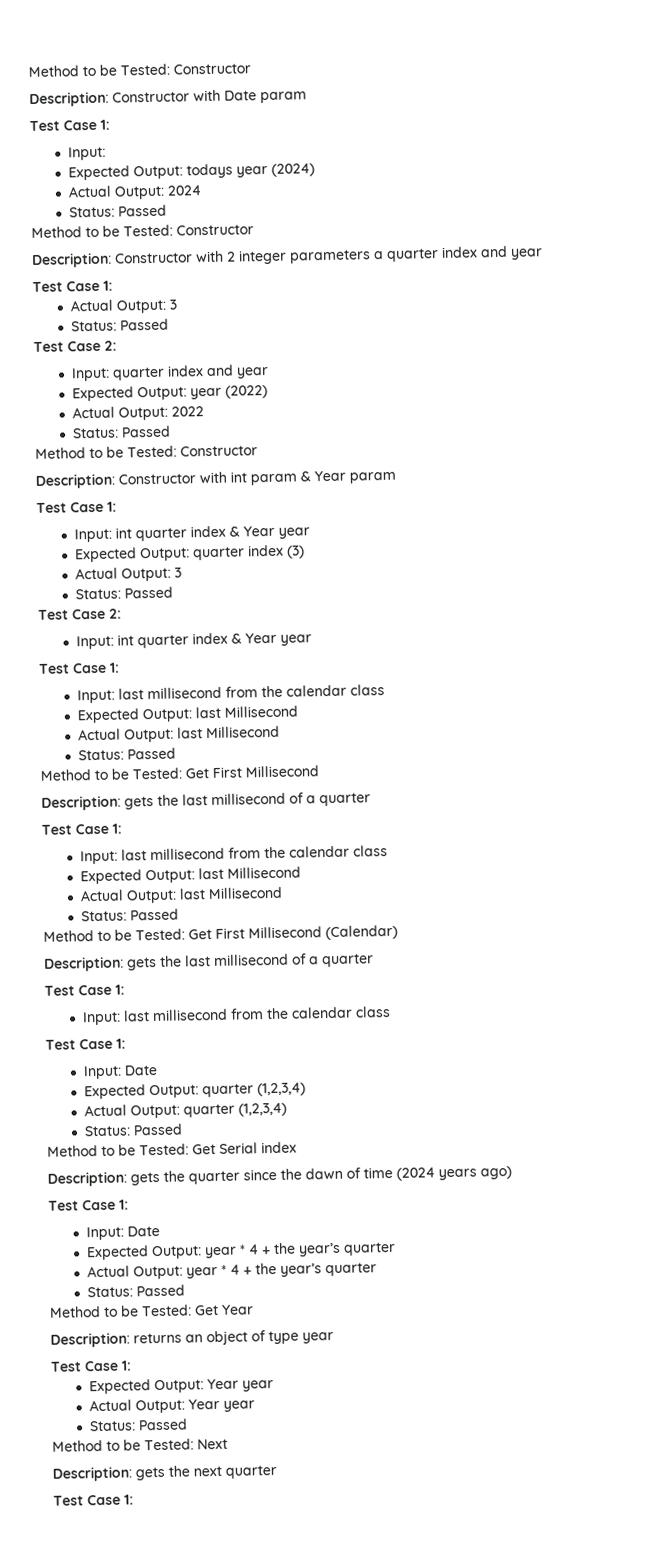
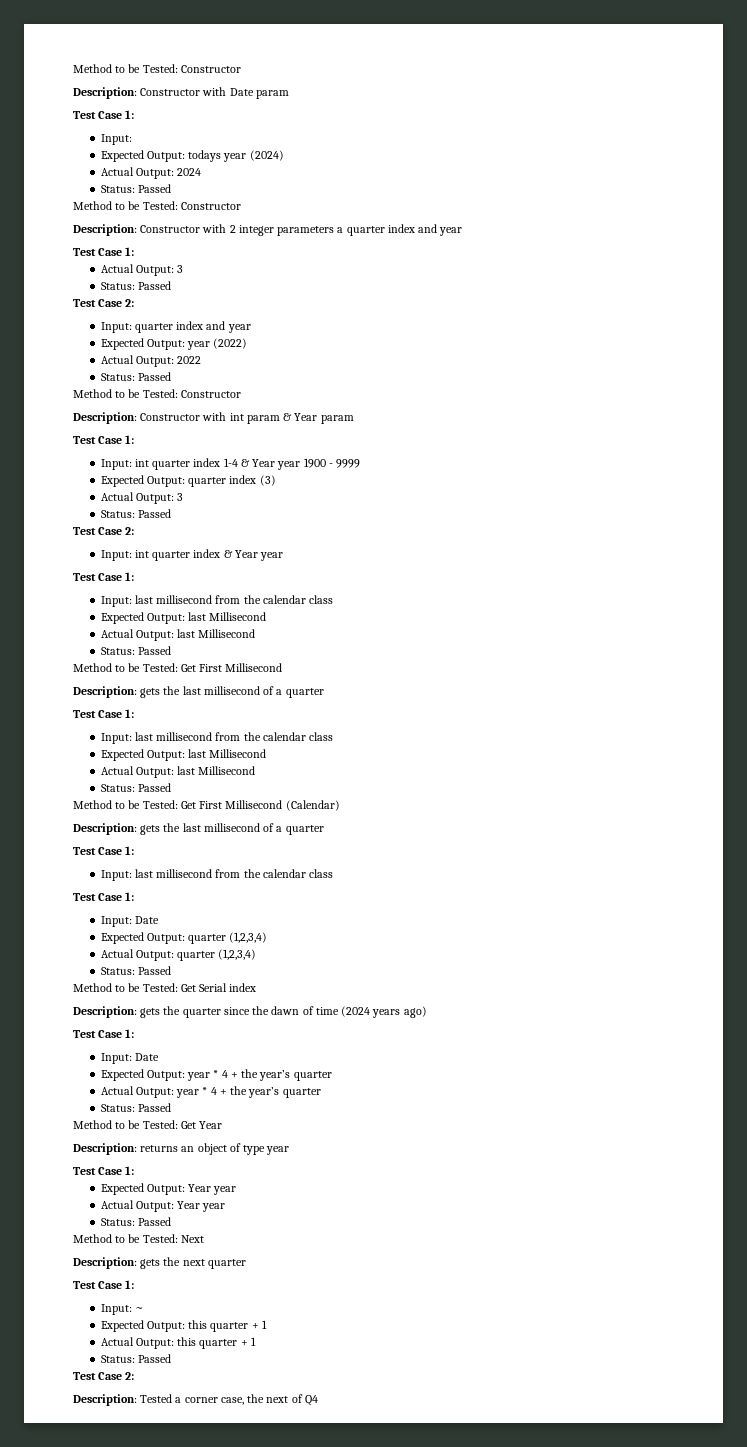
[228,525,310,539] & Year year -> [223,458,361,470] 1-4 & Year year 1900 - 9999
(134, 1499) none -> [100,1304,144,1315] [100,1320,267,1332] [100,1337,256,1349] [100,1354,171,1363] [73,1372,135,1380] [73,1394,318,1406] // Input: ~ // Expected Output: this quarter + 1 // Actual Output: this quarter + 1 // Status: Passed // Test Case 2: // Description: Tested a corner case, the next of Q4

